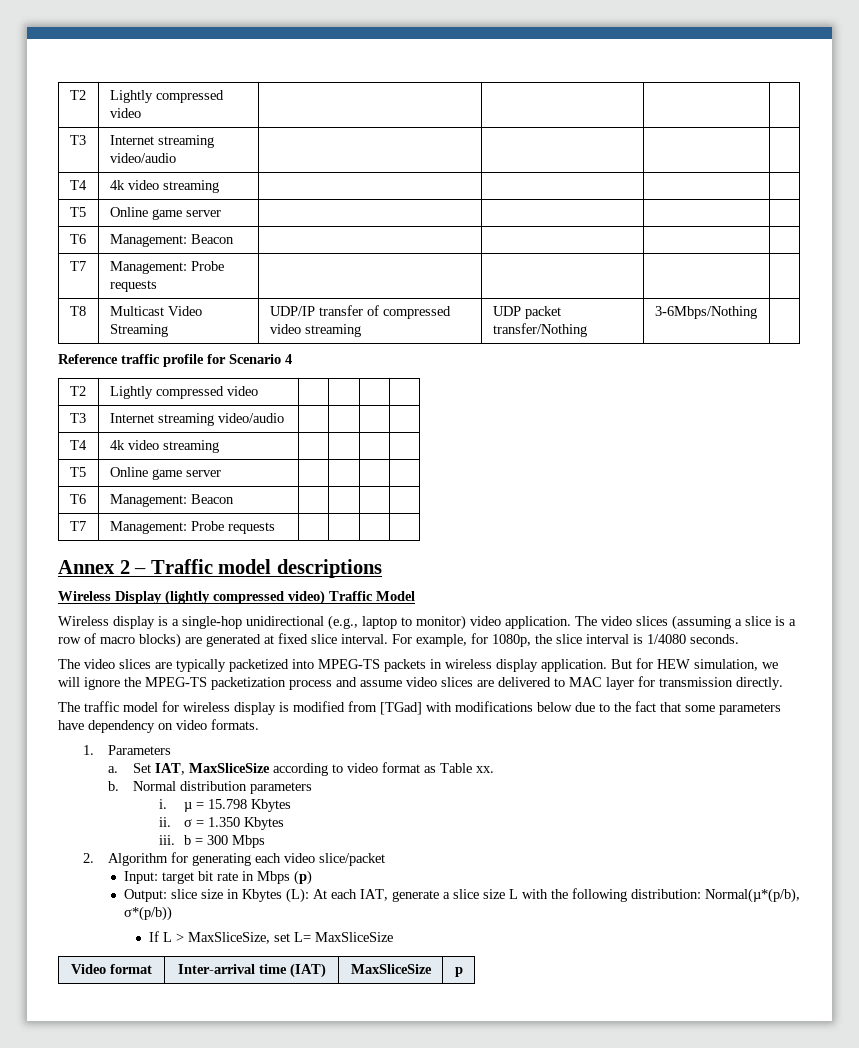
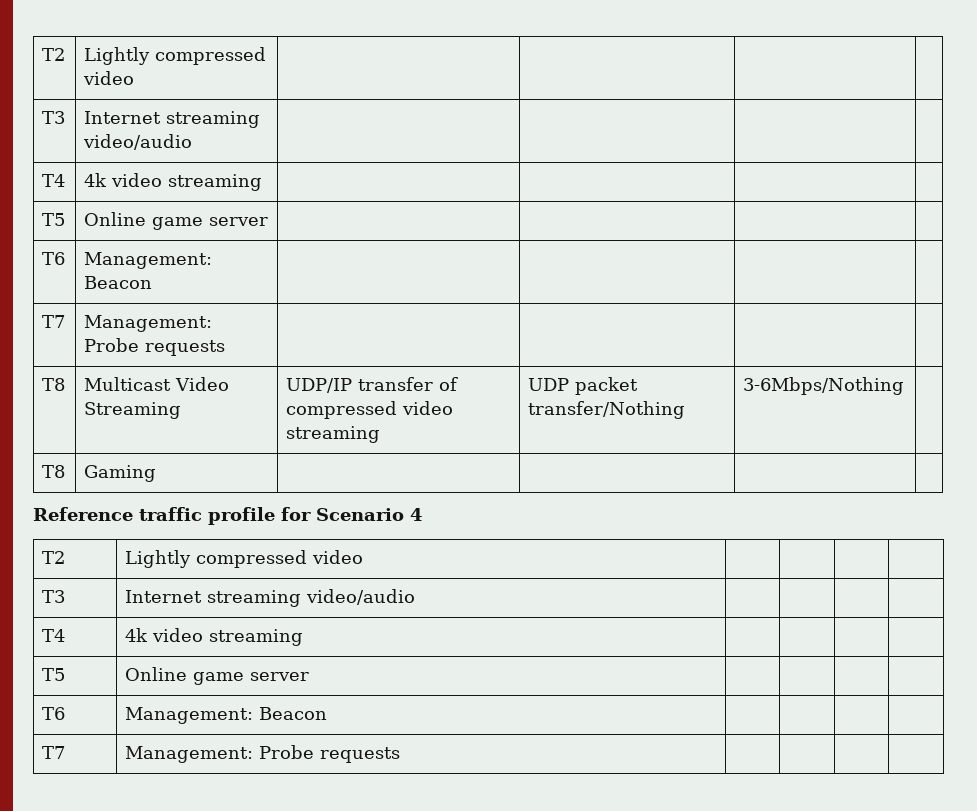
(757, 312) none -> [42,465,66,478] [84,465,157,482] // T8 | Gaming | | | |
[58,559,382,578] [58,590,415,605] [58,615,796,630] [58,633,739,648] [58,658,778,672] [58,676,783,690] [58,701,781,715] [58,719,259,733] [83,745,172,755] [108,762,495,776] [108,781,313,794] [158,799,291,812] [158,817,284,830] [158,835,265,848] [83,852,386,866] [124,870,313,885] [124,888,801,903] [124,906,173,921] [149,931,394,944] [71,964,152,974] [177,963,326,978] [350,964,432,974] [454,967,463,977] // Annex 2 – Traffic model descriptions // Wireless Display (lightly compressed video) Traffic Model // Wireless display is a single-hop unidirectional (e.g., laptop to monitor) video application. The video slices (assuming a slice is a row of macro blocks) are generated at fixed slice interval. For example, for 1080p, the slice interval is 1/4080 seconds. // The video slices are typically packetized into MPEG-TS packets in wireless display application. But for HEW simulation, we will ignore the MPEG-TS packetization process and assume video slices are delivered to MAC layer for transmission directly. // The traffic model for wireless display is modified from [TGad] with modifications below due to the fact that some parameters have dependency on video formats. // 1. Parameters // a. Set IAT, MaxSliceSize according to video format as Table xx. // b. Normal distribution parameters // i. µ = 15.798 Kbytes // ii. σ = 1.350 Kbytes // iii. b = 300 Mbps // 2. Algorithm for generating each video slice/packet // Input: target bit rate in Mbps (p) // Output: slice size in Kbytes (L): At each IAT, generate a slice size L with the following distribution: Normal(µ*(p/b), σ*(p/b)) // If L > MaxSliceSize, set L= MaxSliceSize // Video format | Inter-arrival time (IAT) | MaxSliceSize | p -> (401, 755) none

